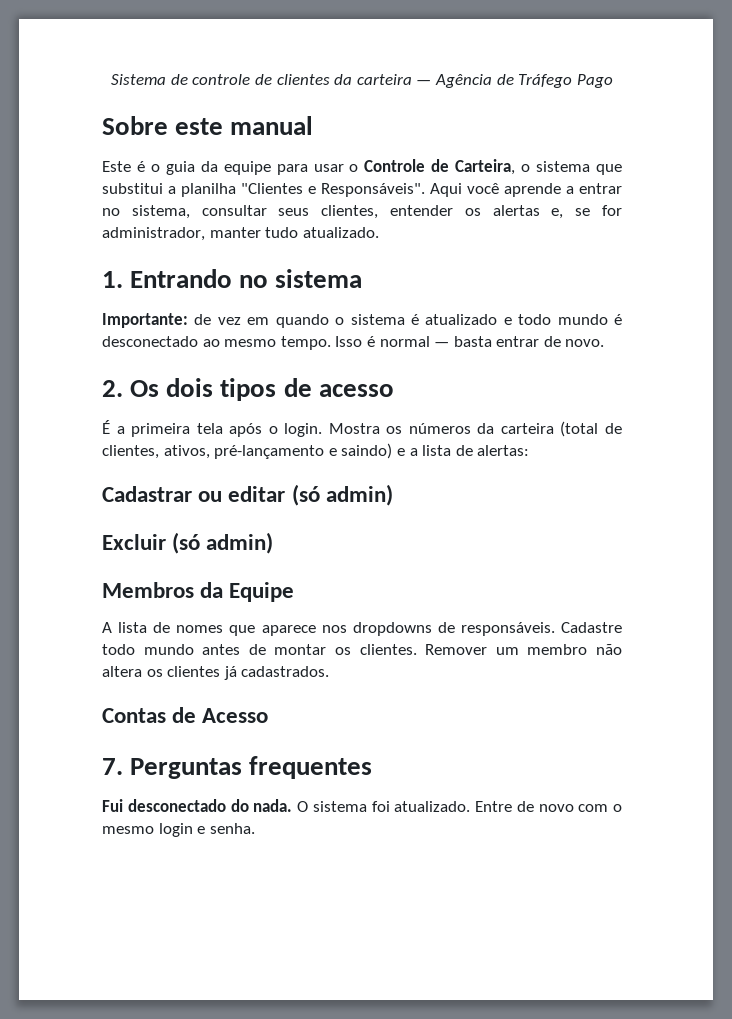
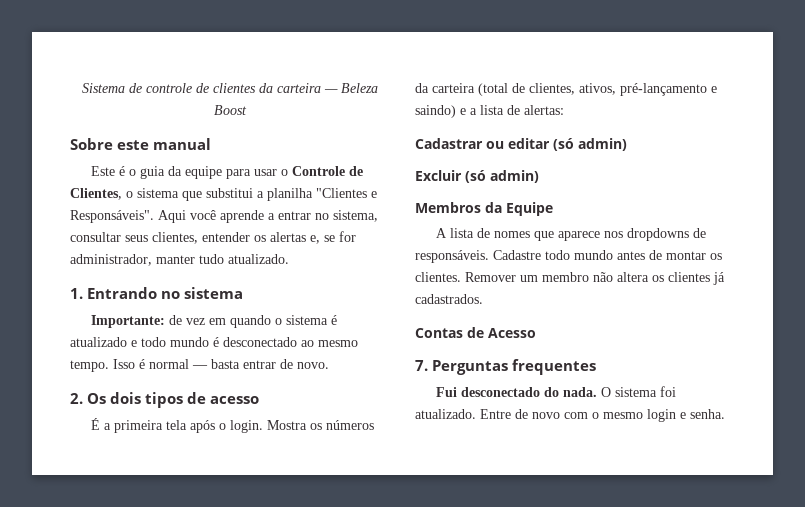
[434,74,613,88] Agência de Tráfego Pago -> [341,83,378,93] [214,105,247,115] Beleza Boost
[455,159,516,175] Carteira, -> [70,188,122,200] Clientes,

